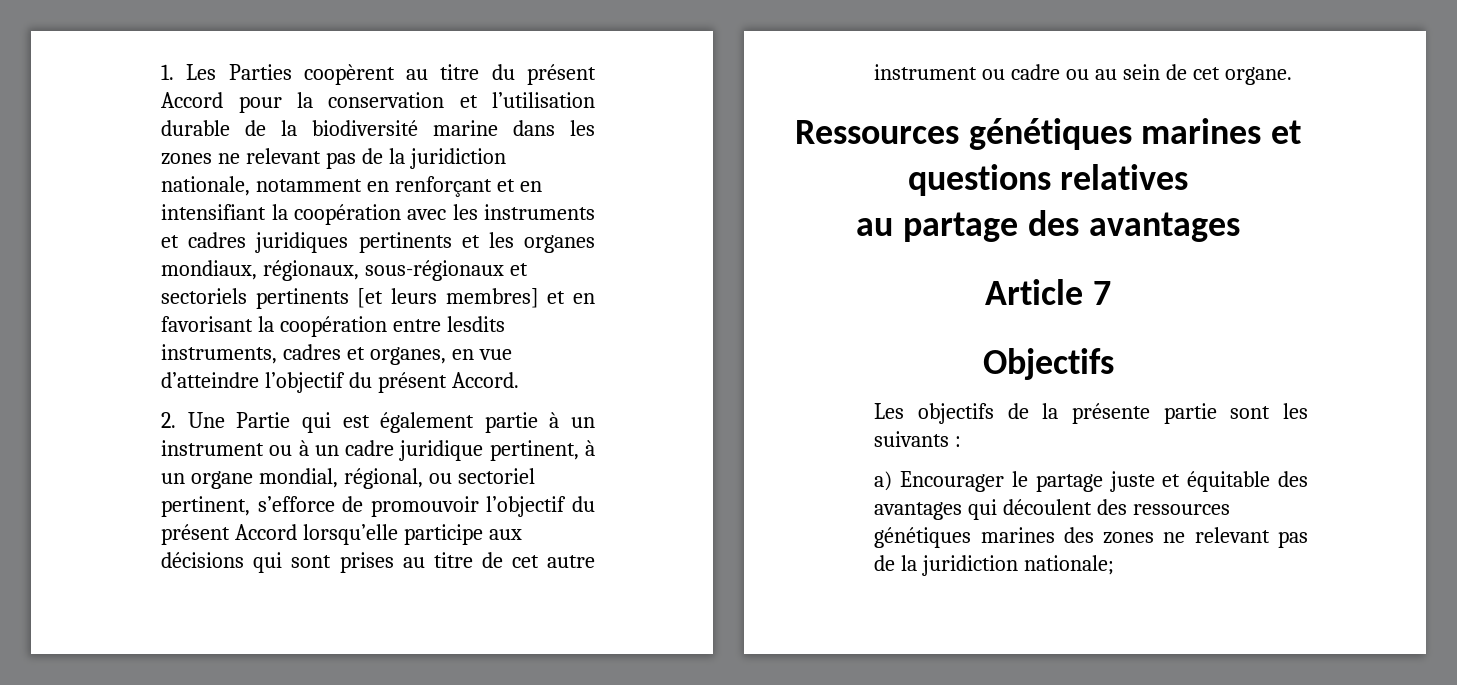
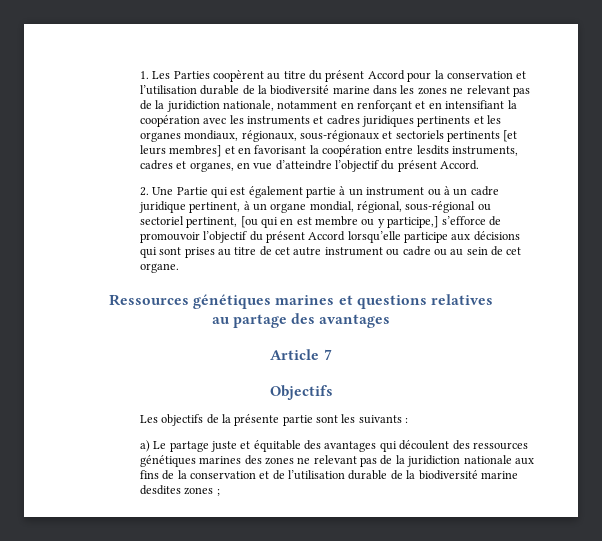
(424, 478) none -> [405,201,476,213] sous-régional
(251, 506) none -> [240,216,439,228] [ou qui en est membre ou y participe,]
[900,471,1028,492] Encourager le -> [153,441,167,449] Le
[1024,555,1115,575] nationale; -> [463,455,534,465] [139,470,518,480] [139,485,220,496] nationale aux fins de la conservation et de l’utilisation durable de la biodiversité marine desdites zones ;

